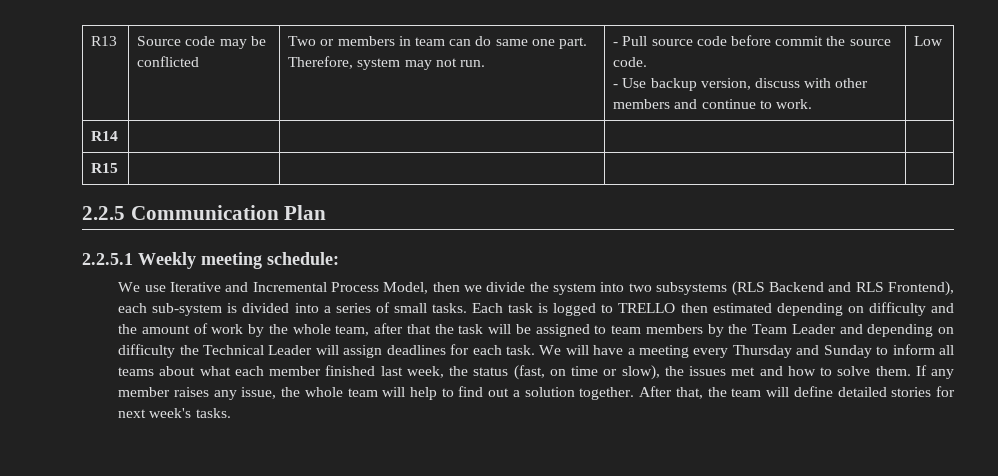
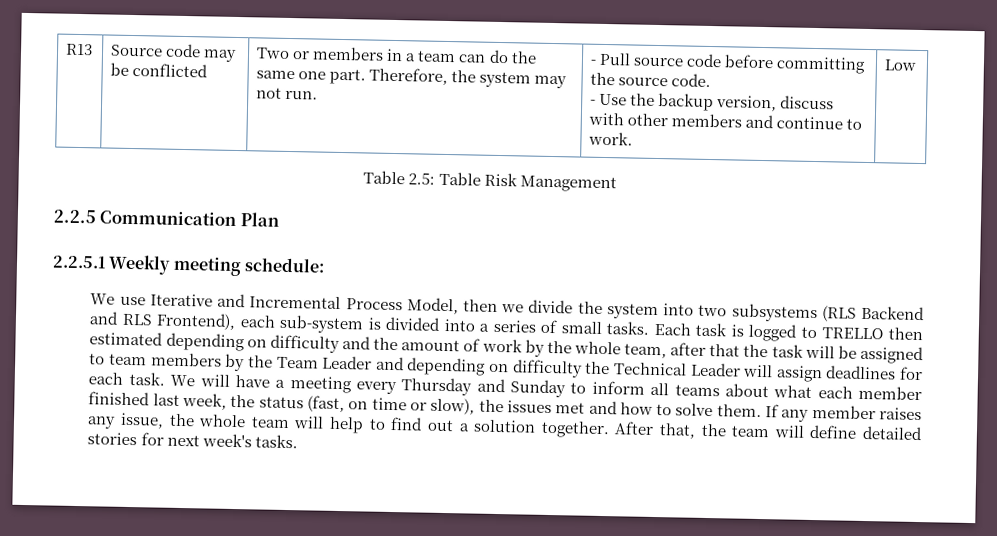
(411, 41) none -> [405,53,417,62] a
(492, 41) none -> [510,51,537,64] the
(354, 62) none -> [451,70,477,83] the
[775,36,824,46] commit -> [776,56,867,74] committing
(647, 83) none -> [630,93,656,106] the
[91,131,119,141] [91,163,119,173] // R14 | | | | // R15 | | | | -> [363,170,617,193] // Table 2.5: Table Risk Management

